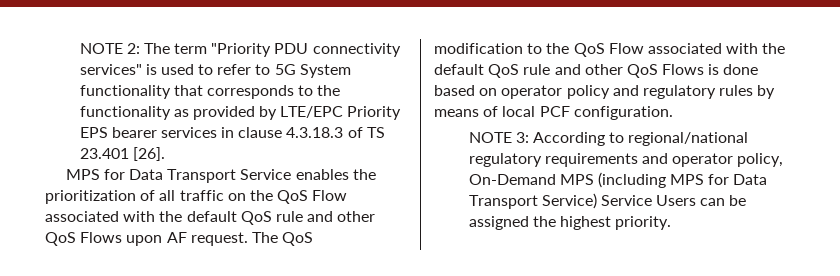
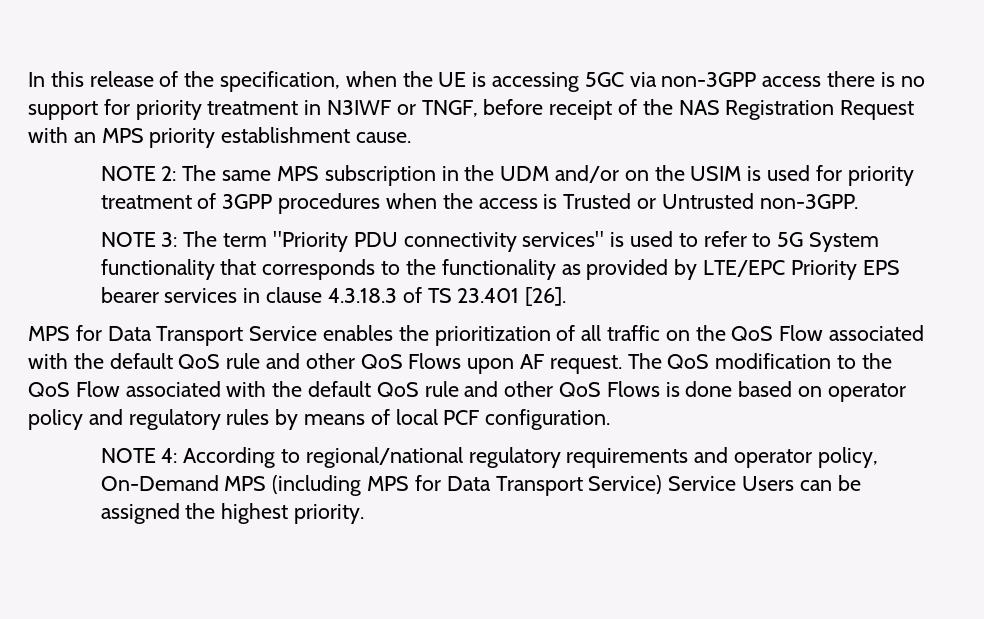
[79,43,140,54] NOTE 2: -> [28,71,925,92] [28,99,915,120] [28,127,412,148] [100,165,914,186] [100,193,859,214] [100,232,178,247] In this release of the specification, when the UE is accessing 5GC via non-3GPP access there is no support for priority treatment in N3IWF or TNGF, before receipt of the NAS Registration Request with an MPS priority establishment cause. // NOTE 2: The same MPS subscription in the UDM and/or on the USIM is used for priority treatment of 3GPP procedures when the access is Trusted or Untrusted non-3GPP. // NOTE 3:
[515,132,529,143] 3: -> [161,448,178,463] 4:

